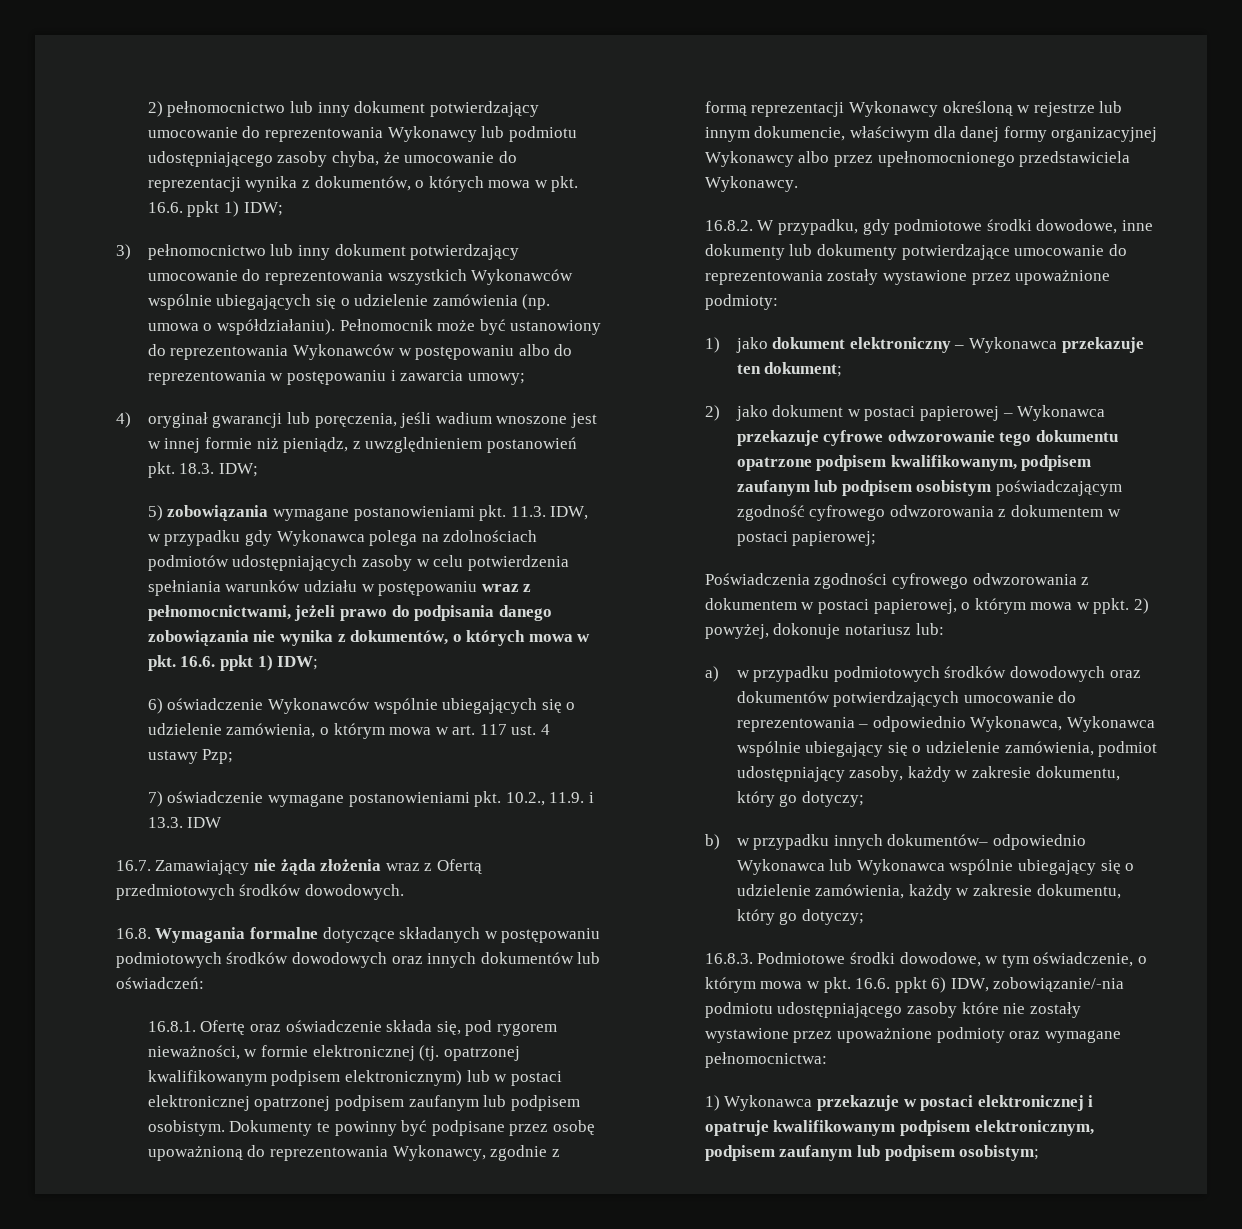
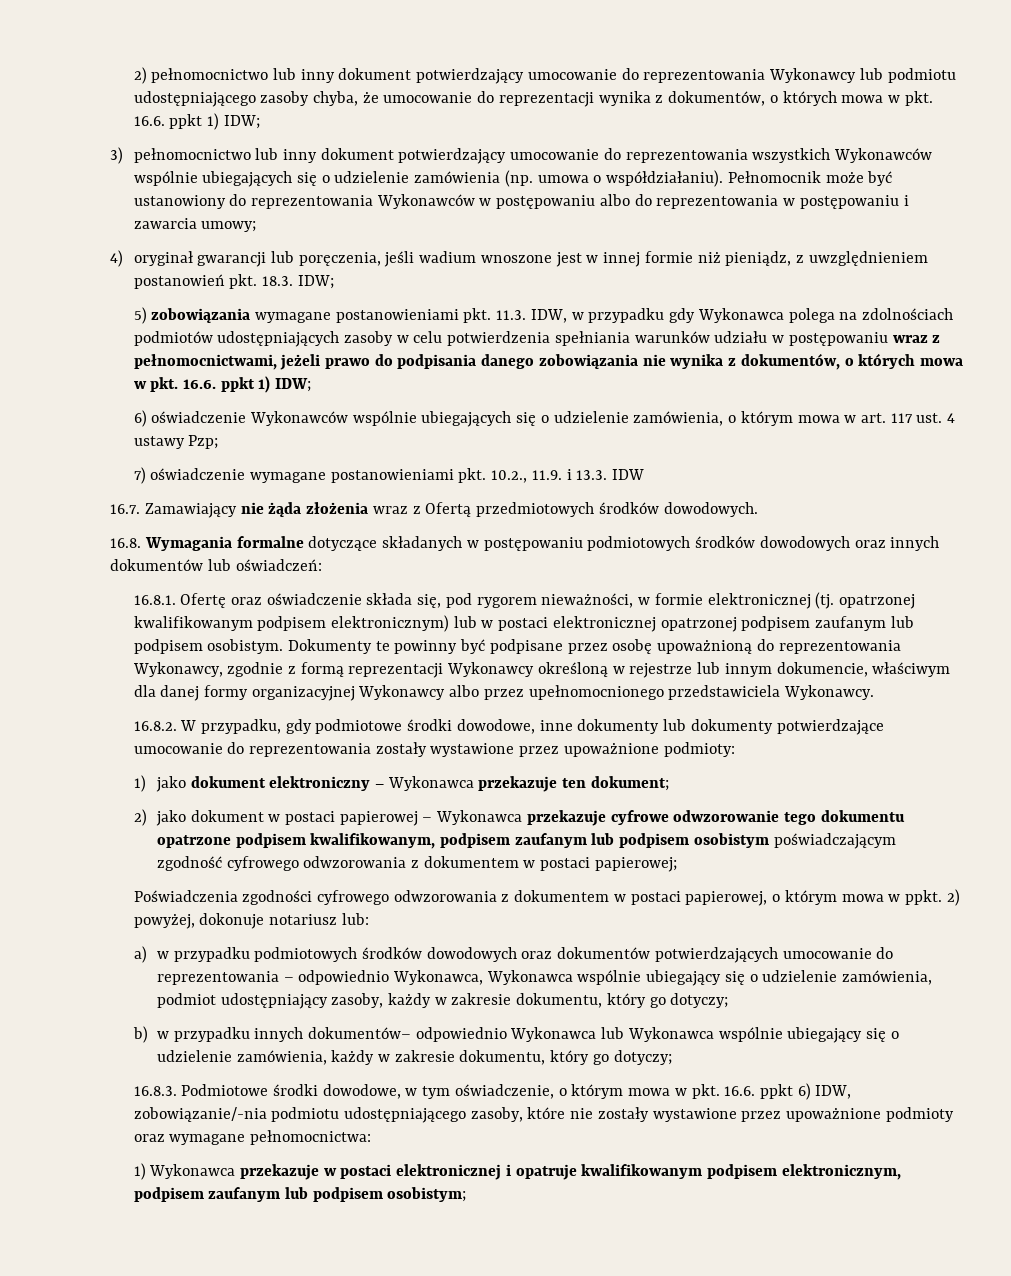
[906,1002,957,1018] zasoby -> [470,1107,523,1122] zasoby,

